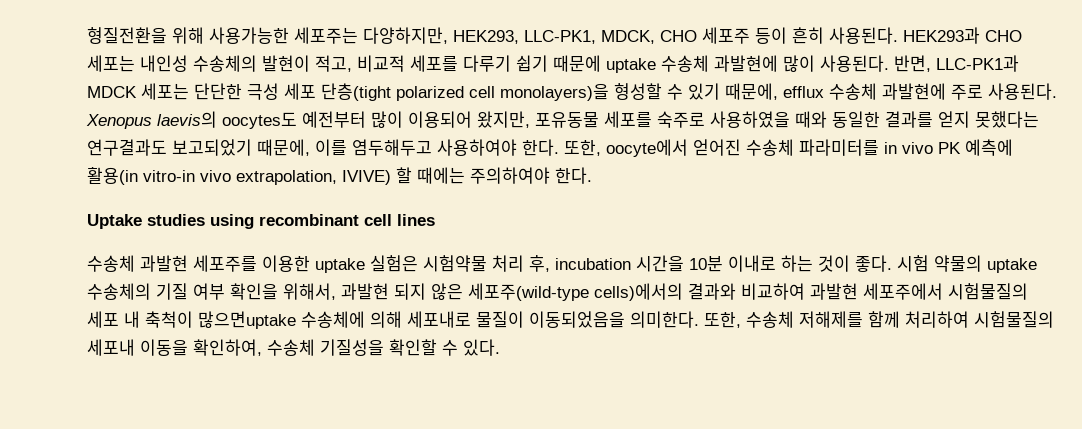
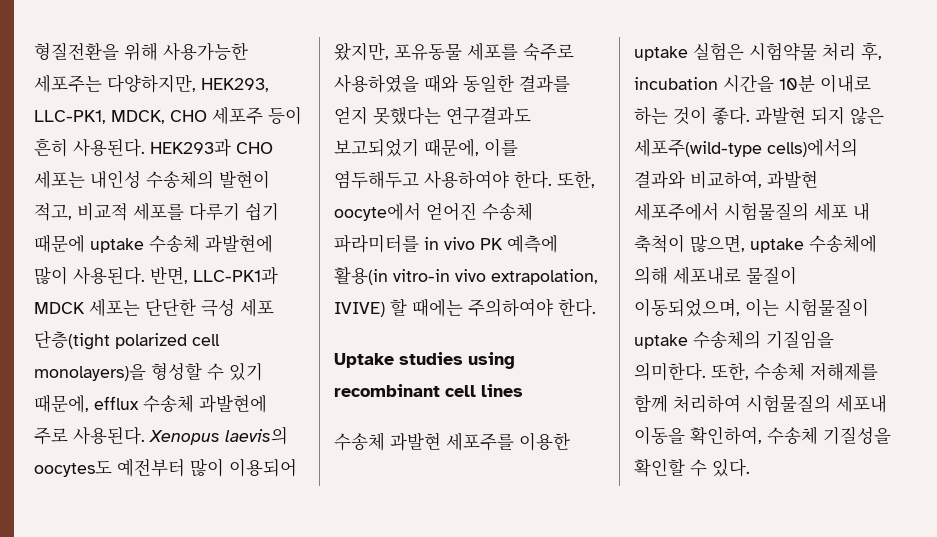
[897,255,1037,273] [87,283,336,300] 시험 약물의 uptake 수송체의 기질 여부 확인을 위해서, -> (750, 115) none
[741,283,805,300] 비교하여 -> [690,170,762,189] 비교하여,
[198,311,296,329] 많으면uptake -> [690,234,804,253] 많으면, uptake
[529,311,625,328] 이동되었음을 -> [634,298,869,317] [634,330,834,349] 이동되었으며, 이는 시험물질이 uptake 수송체의 기질임을

